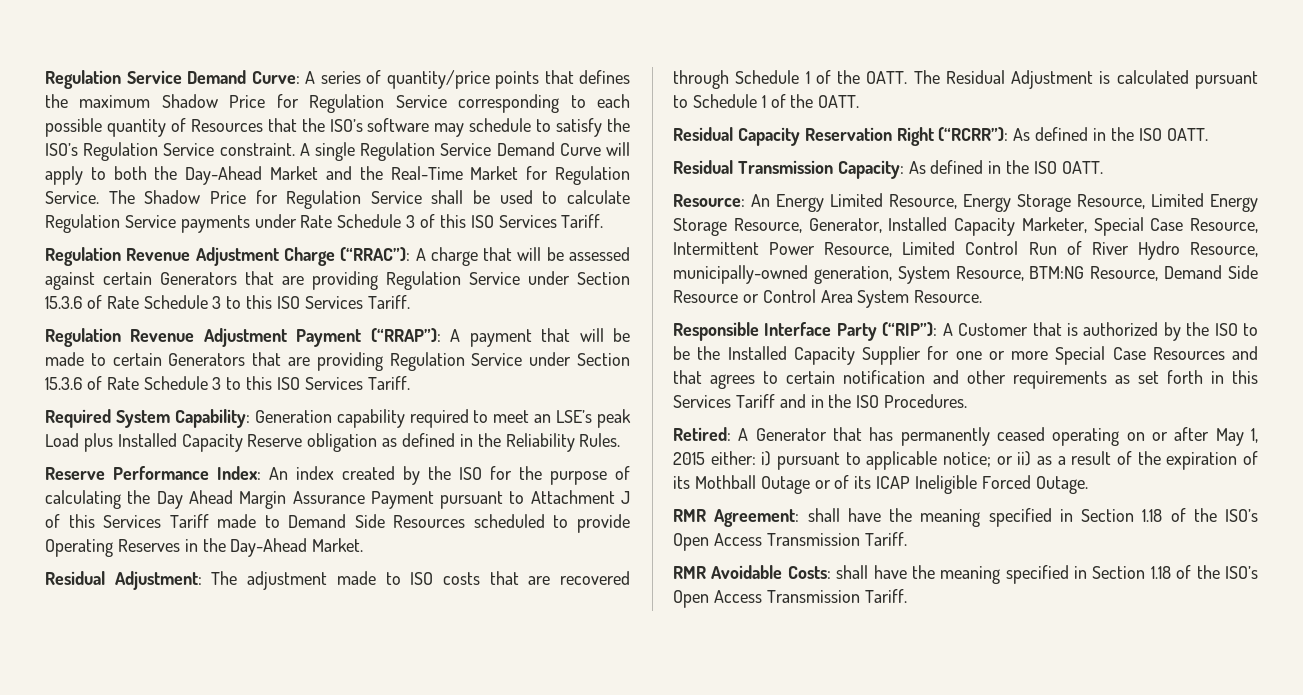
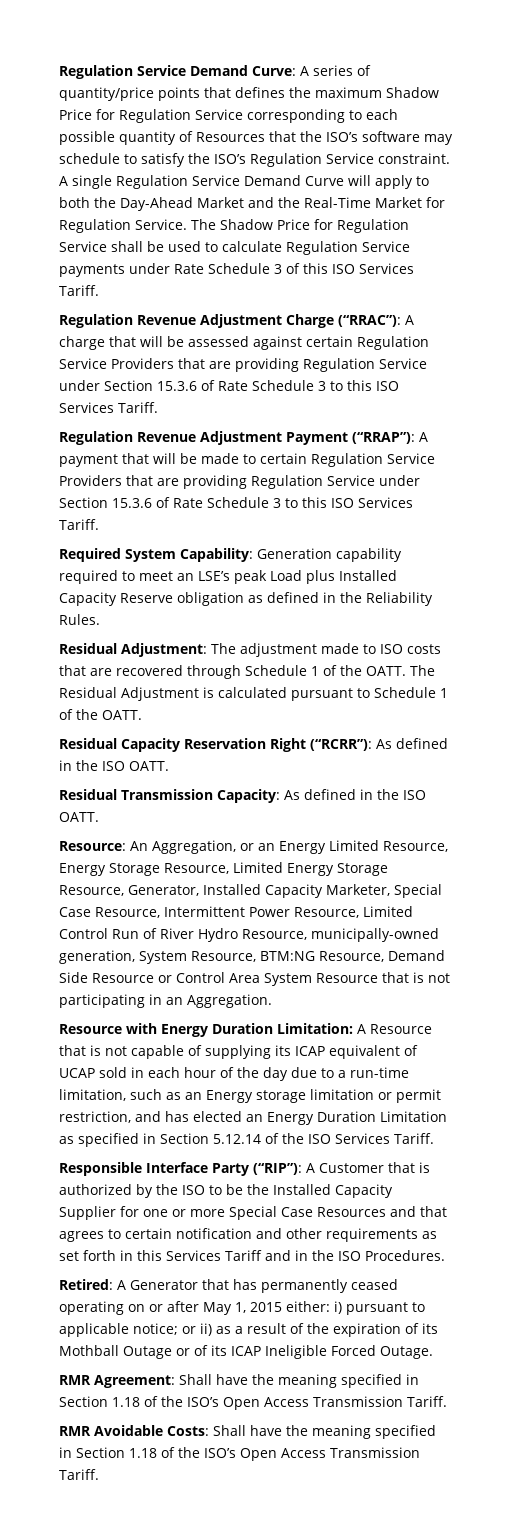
[160,272,237,285] Generators -> [357,336,429,350] [59,358,174,369] Regulation Service Providers
[168,353,246,366] Generators -> [311,453,435,467] [59,475,122,486] Regulation Service Providers
[45,466,630,485] [45,490,630,509] [45,514,630,533] [45,538,364,557] // Reserve Performance Index: An index created by the ISO for the purpose of calculating the Day Ahead Margin Assurance Payment pursuant to Attachment J of this Services Tariff made to Demand Side Resources scheduled to provide Operating Reserves in the Day-Ahead Market. -> (100, 619) none
(770, 200) none -> [152,840,275,854] Aggregation, or an
[914,290,983,303] Resource. -> [316,972,450,983] [59,994,272,1008] [59,1023,432,1037] [59,1045,418,1059] [59,1067,409,1081] [59,1089,441,1103] [59,1111,447,1125] [59,1133,434,1147] Resource that is not participating in an Aggregation. // Resource with Energy Duration Limitation: A Resource that is not capable of supplying its ICAP equivalent of UCAP sold in each hour of the day due to a run-time limitation, such as an Energy storage limitation or permit restriction, and has elected an Energy Duration Limitation as specified in Section 5.12.14 of the ISO Services Tariff.
[807,508,840,522] shall -> [179,1374,212,1385] Shall
[836,565,869,579] shall -> [213,1425,246,1436] Shall

